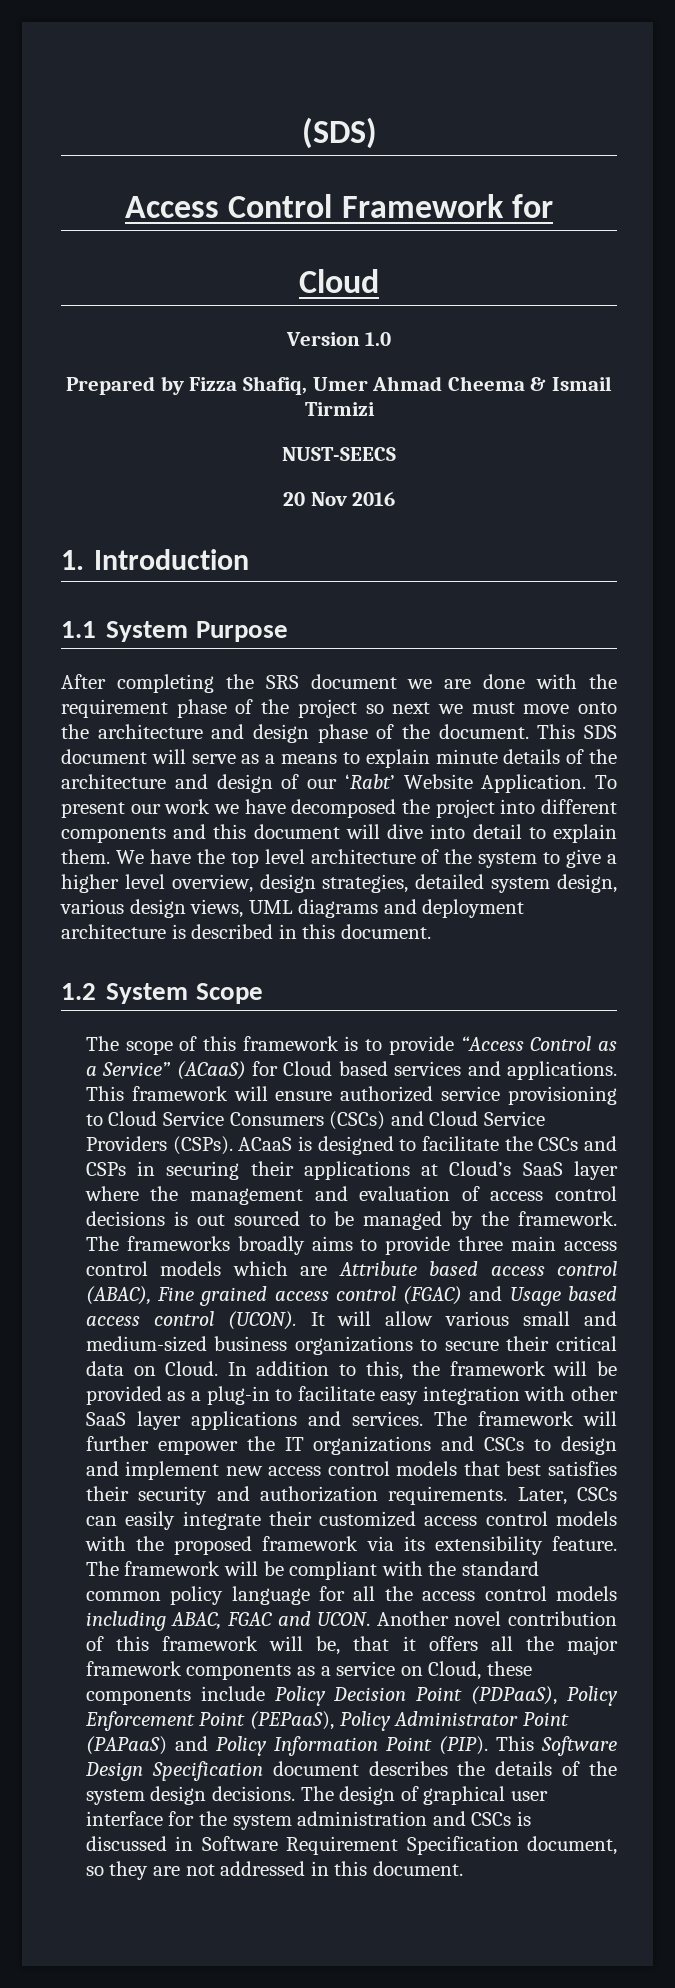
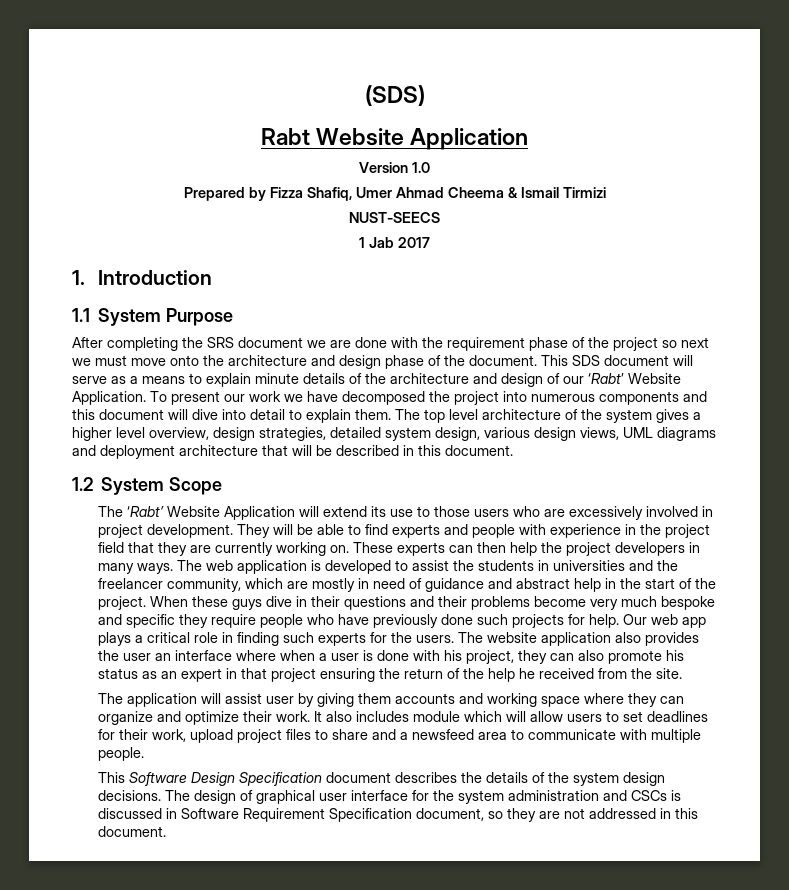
[125,194,553,218] [299,269,379,293] Access Control Framework for // Cloud -> [260,128,529,150] Rabt Website Application
[282,492,396,506] 20 Nov 2016 -> [359,237,430,248] 1 Jab 2017
[541,799,618,814] different -> [531,394,595,402] numerous
[115,849,225,864] We have the -> [395,409,420,420] The
[543,849,602,868] to give -> [656,409,689,423] gives
[171,924,186,939] is -> [262,445,332,456] that will be
[125,1036,617,1055] [85,1061,617,1080] [85,1086,617,1105] [85,1111,545,1130] [85,1136,617,1155] [85,1161,618,1180] [84,1186,617,1205] [85,1211,617,1230] [85,1236,617,1255] [85,1261,617,1276] [85,1286,617,1306] [85,1311,617,1330] [85,1336,617,1355] [85,1361,618,1380] [85,1386,618,1405] [85,1411,617,1430] [85,1436,617,1455] [85,1461,617,1480] [85,1486,617,1505] [85,1511,617,1530] [84,1536,617,1555] [85,1561,539,1580] [85,1586,617,1605] [85,1611,617,1631] [85,1636,619,1655] [85,1661,532,1680] [85,1686,618,1706] [84,1711,569,1731] [85,1736,488,1756] scope of this framework is to provide “Access Control as a Service” (ACaaS) for Cloud based services and applications. This framework will ensure authorized service provisioning to Cloud Service Consumers (CSCs) and Cloud Service Providers (CSPs). ACaaS is designed to facilitate the CSCs and CSPs in securing their applications at Cloud’s SaaS layer where the management and evaluation of access control decisions is out sourced to be managed by the framework. The frameworks broadly aims to provide three main access control models which are Attribute based access control (ABAC), Fine grained access control (FGAC) and Usage based access control (UCON). It will allow various small and medium-sized business organizations to secure their critical data on Cloud. In addition to this, the framework will be provided as a plug-in to facilitate easy integration with other SaaS layer applications and services. The framework will further empower the IT organizations and CSCs to design and implement new access control models that best satisfies their security and authorization requirements. Later, CSCs can easily integrate their customized access control models with the proposed framework via its extensibility feature. The framework will be compliant with the standard common policy language for all the access control models including ABAC, FGAC and UCON. Another novel contribution of this framework will be, that it offers all the major framework components as a service on Cloud, these components include Policy Decision Point (PDPaaS), Policy Enforcement Point (PEPaaS), Policy Administrator Point (PAPaaS) and Policy Information Point (PIP). -> [127,506,714,520] [98,524,711,538] [98,542,701,556] [98,560,679,574] [98,578,717,592] [98,596,716,610] [98,614,707,628] [98,632,700,646] [98,650,685,664] [98,668,683,682] [98,693,685,707] [98,711,709,725] [98,729,702,743] [98,747,145,761] ‘Rabt’ Website Application will extend its use to those users who are excessively involved in project development. They will be able to find experts and people with experience in the project field that they are currently working on. These experts can then help the project developers in many ways. The web application is developed to assist the students in universities and the freelancer community, which are mostly in need of guidance and abstract help in the start of the project. When these guys dive in their questions and their problems become very much bespoke and specific they require people who have previously done such projects for help. Our web app plays a critical role in finding such experts for the users. The website application also provides the user an interface where when a user is done with his project, they can also promote his status as an expert in that project ensuring the return of the help he received from the site. // The application will assist user by giving them accounts and working space where they can organize and optimize their work. It also includes module which will allow users to set deadlines for their work, upload project files to share and a newsfeed area to communicate with multiple people. //

